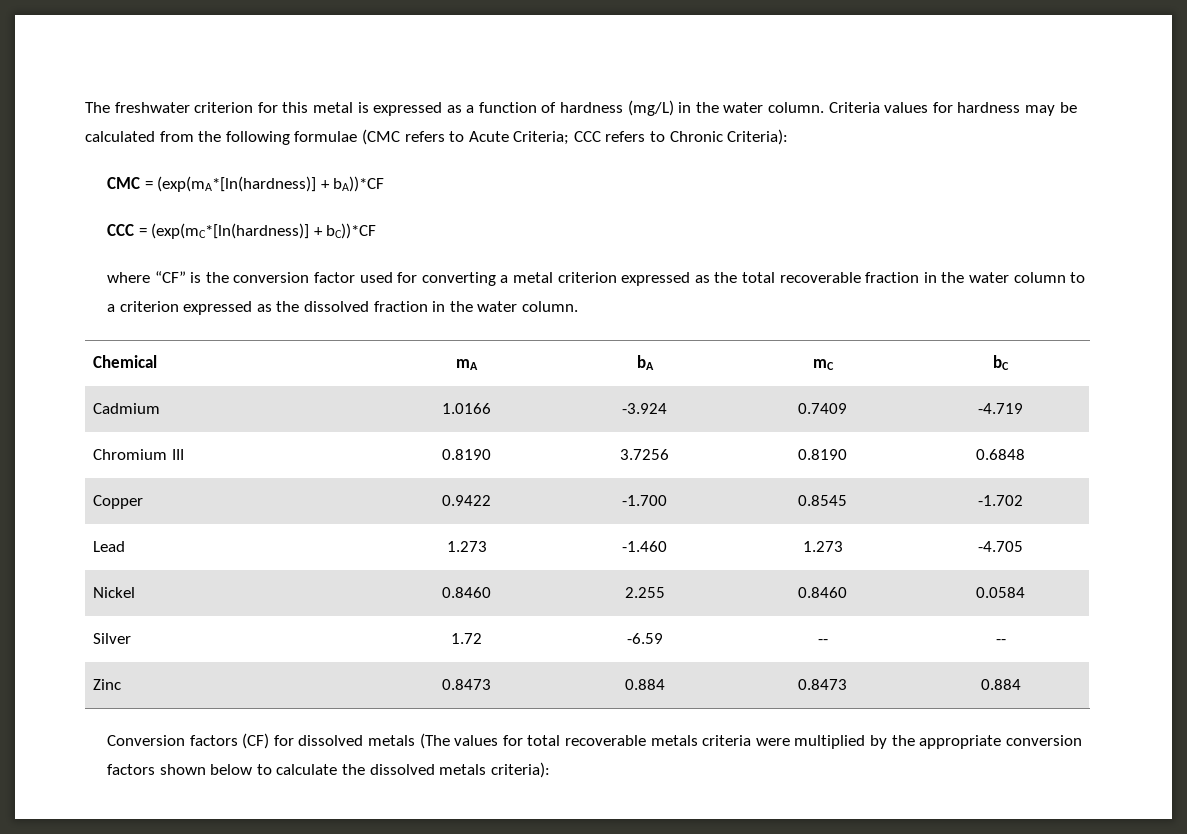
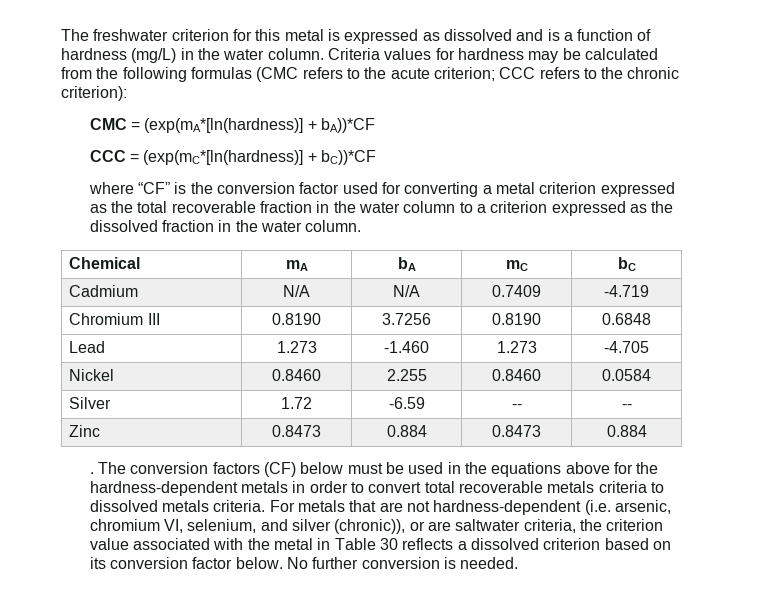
(462, 109) none -> [443,29,560,41] dissolved and is
[294,131,358,142] formulae -> [190,67,252,79] formulas
[468,129,789,145] Acute Criteria; CCC refers to Chronic Criteria): -> [364,67,680,81] [61,86,127,101] the acute criterion; CCC refers to the chronic criterion):
[441,403,491,414] [622,403,667,414] 1.0166 | -3.924 -> [283,285,310,297] [393,285,420,297] N/A | N/A
[93,495,144,509] [441,495,491,506] [622,495,667,506] [798,495,847,506] [978,495,1023,506] // Copper | 0.9422 | -1.700 | 0.8545 | -1.702 -> (651, 319) none
[107,733,1082,749] [107,762,550,778] Conversion factors (CF) for dissolved metals (The values for total recoverable metals criteria were multiplied by the appropriate conversion factors shown below to calculate the dissolved metals criteria): -> [89,462,659,477] [89,481,664,496] [89,500,671,515] [89,519,664,534] [89,538,671,550] [89,557,519,569] . The conversion factors (CF) below must be used in the equations above for the hardness-dependent metals in order to convert total recoverable metals criteria to dissolved metals criteria. For metals that are not hardness-dependent (i.e. arsenic, chromium VI, selenium, and silver (chronic)), or are saltwater criteria, the criterion value associated with the metal in Table 30 reflects a dissolved criterion based on its conversion factor below. No further conversion is needed.

